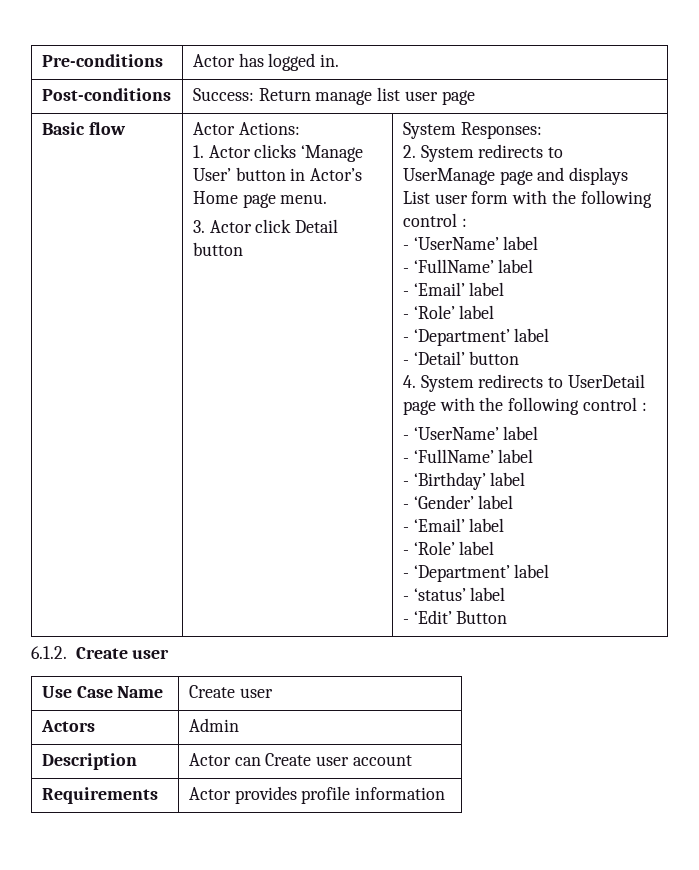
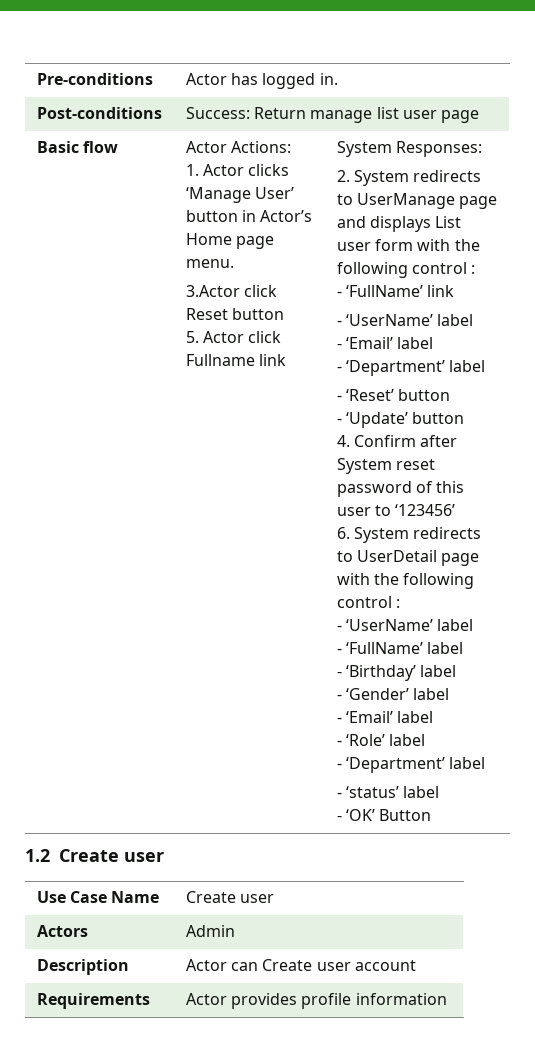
[192,219,339,233] [192,242,243,256] 3. Actor click Detail button -> [185,285,278,297] [185,308,285,320] [185,331,282,343] [185,354,287,366] 3.Actor click Reset button // 5. Actor click Fullname link
[413,236,539,250] [402,259,534,273] [402,282,505,296] [402,305,495,319] [402,328,550,346] [402,351,520,365] [402,375,416,388] ‘UserName’ label // - ‘FullName’ label // - ‘Email’ label // - ‘Role’ label // - ‘Department’ label // - ‘Detail’ button // 4. -> [346,285,455,297] [336,314,474,326] [336,337,434,349] [336,360,486,376] [336,389,451,401] [336,412,465,428] [336,435,458,447] [336,458,436,474] [336,481,465,497] [336,504,456,516] [336,527,350,539] ‘FullName’ link // - ‘UserName’ label // - ‘Email’ label // - ‘Department’ label // - ‘Reset’ button // - ‘Update’ button // 4. Confirm after System reset password of this user to ‘123456’ // 6.
[413,610,452,624] ‘Edit’ -> [346,809,376,821] ‘OK’
[31,646,67,659] 6.1.2. -> [25,849,50,862] 1.2

